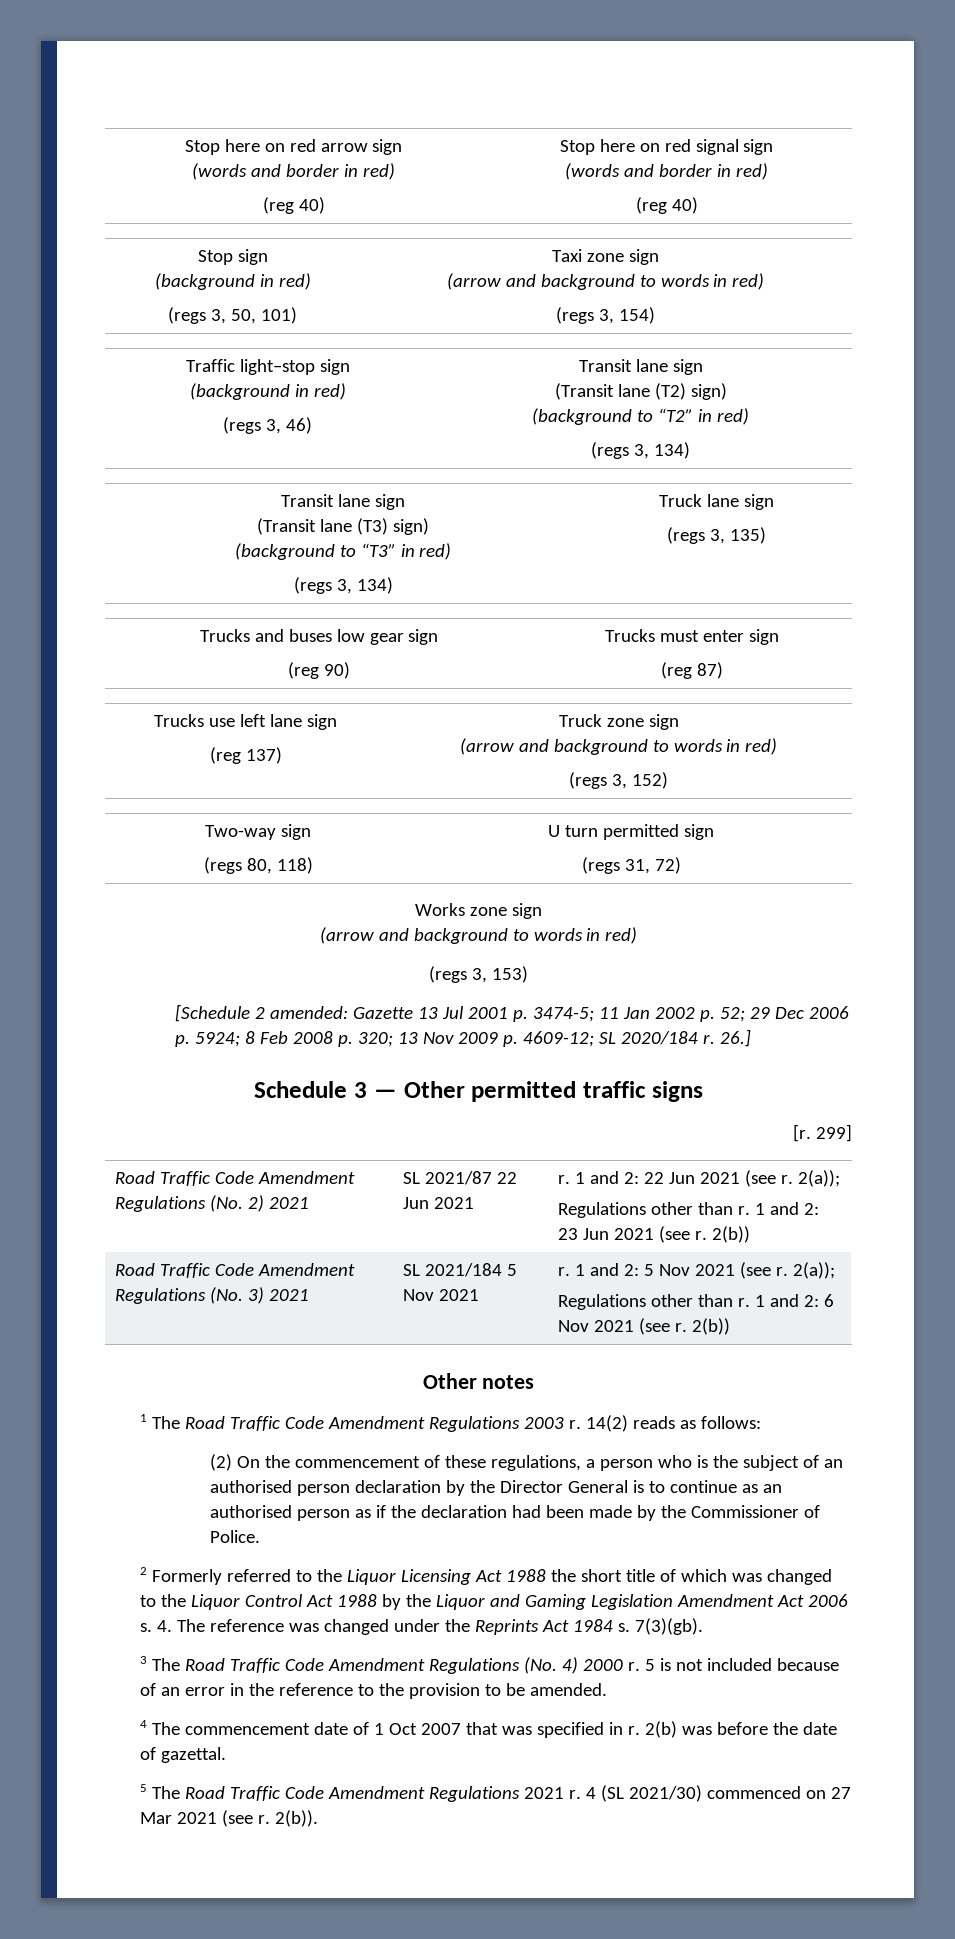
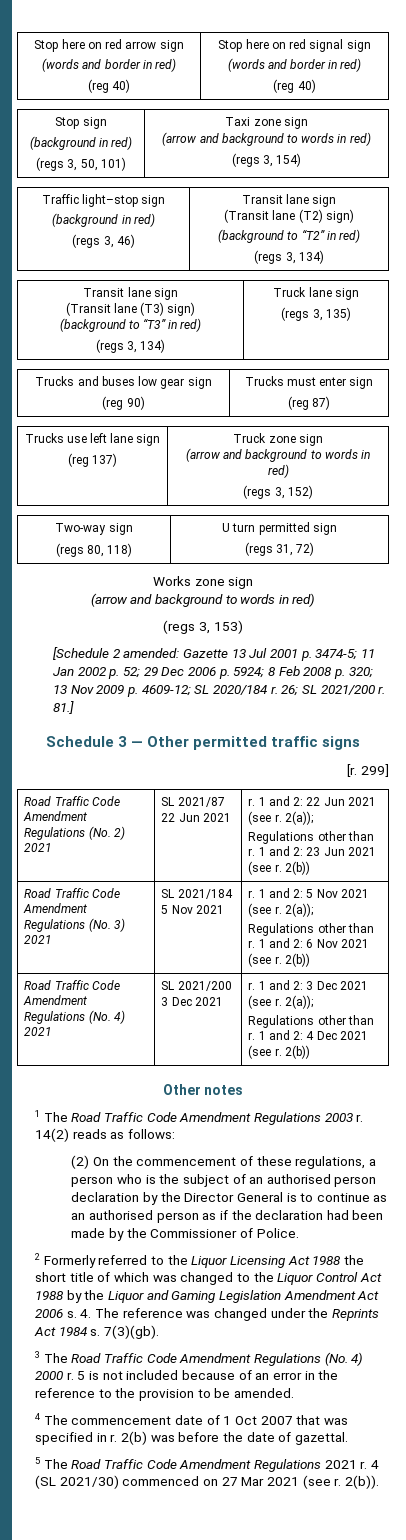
[719,1029,751,1047] 26.] -> [281,685,386,696] [53,701,75,714] 26; SL 2021/200 r. 81.]
(730, 1326) none -> [24,980,120,990] [23,995,88,1005] [24,1010,125,1024] [24,1027,53,1036] [161,981,232,991] [161,997,223,1006] [248,980,368,990] [248,995,313,1009] [248,1015,374,1028] [248,1030,368,1040] [248,1045,310,1059] // Road Traffic Code Amendment Regulations (No. 4) 2021 | SL 2021/200 3 Dec 2021 | r. 1 and 2: 3 Dec 2021 (see r. 2(a)); // Regulations other than r. 1 and 2: 4 Dec 2021 (see r. 2(b))

